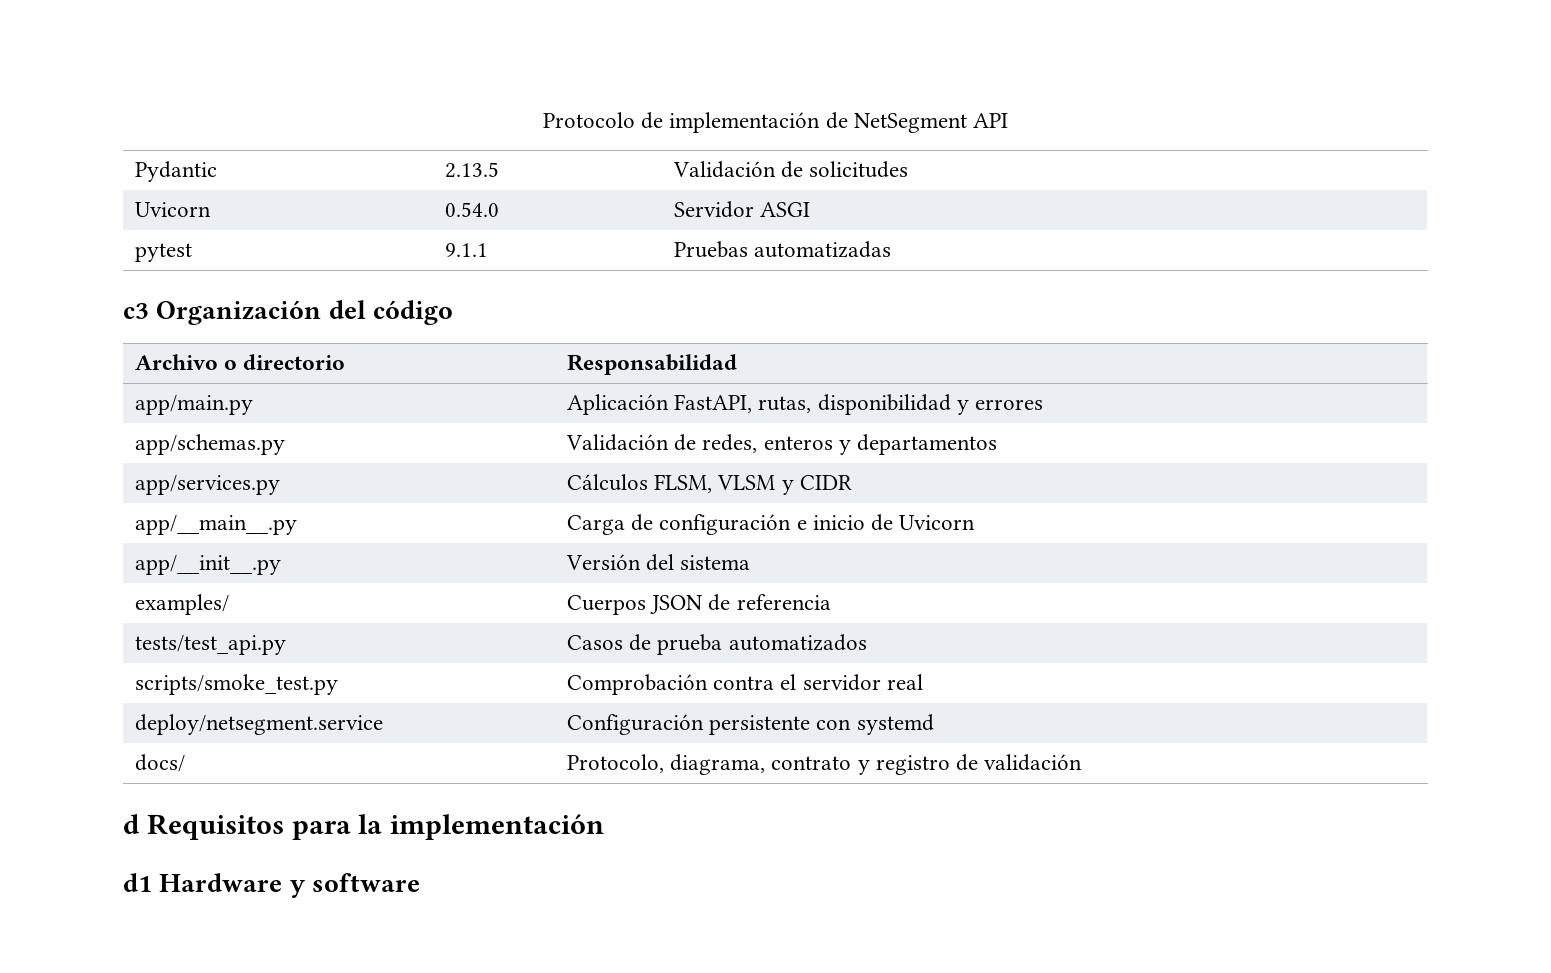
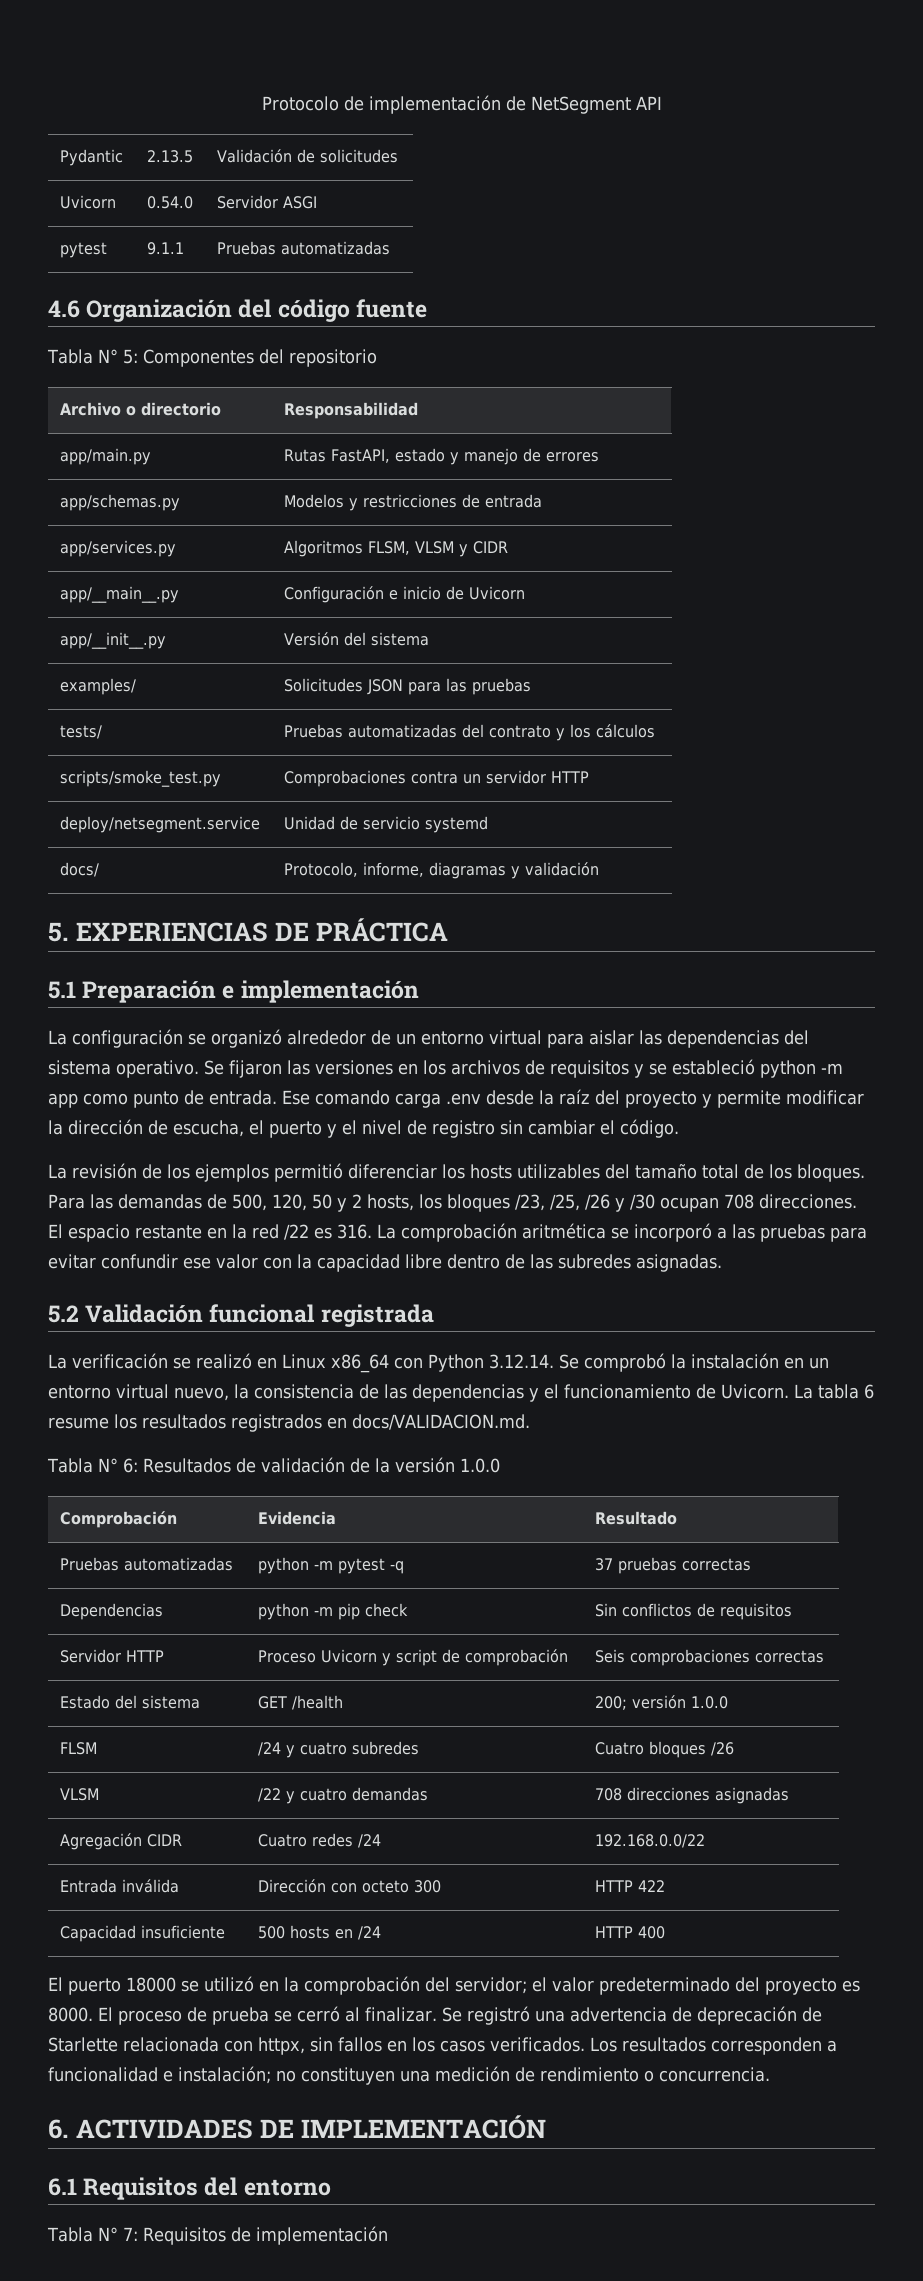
[123,303,149,319] c3 -> [48,300,80,318] 4.6
(453, 312) none -> [355,299,427,318] [47,349,377,367] fuente // Tabla N° 5: Componentes del repositorio
[566,394,1043,415] [134,434,285,455] [565,434,997,455] Aplicación FastAPI, rutas, disponibilidad y errores // app/schemas.py | Validación de redes, enteros y departamentos -> [283,448,599,465] [59,494,180,511] [283,494,542,511] Rutas FastAPI, estado y manejo de errores // app/schemas.py | Modelos y restricciones de entrada
[566,474,648,491] Cálculos -> [283,540,363,557] Algoritmos
[566,514,792,535] Carga de configuración -> [283,586,384,603] Configuración
[566,594,831,615] [134,635,286,655] [566,634,867,655] [134,674,338,695] [566,674,923,695] [134,714,383,735] [566,714,934,735] [134,754,185,772] [566,754,1083,775] [123,814,605,840] [123,873,420,898] Cuerpos JSON de referencia // tests/test_api.py | Casos de prueba automatizados // scripts/smoke_test.py | Comprobación contra el servidor real // deploy/netsegment.service | Configuración persistente con systemd // docs/ | Protocolo, diagrama, contrato y registro de validación // d Requisitos para la implementación // d1 Hardware y software -> [283,678,531,695] [59,725,102,739] [283,724,655,741] [59,770,221,787] [283,770,589,787] [59,816,260,833] [283,816,488,833] [59,862,99,877] [283,862,599,879] [48,918,448,942] [48,980,419,1003] [48,1029,809,1048] [48,1059,843,1078] [48,1089,864,1108] [48,1119,679,1138] [48,1163,865,1182] [48,1194,857,1212] [48,1223,867,1242] [48,1254,722,1272] [48,1304,434,1327] [48,1353,829,1373] [48,1384,874,1402] [48,1414,530,1432] [47,1457,500,1473] [59,1511,177,1528] [257,1511,336,1525] [594,1511,677,1525] [59,1557,233,1571] [257,1557,404,1574] [594,1557,751,1574] [59,1603,163,1620] [257,1603,408,1620] [594,1603,792,1620] [59,1649,164,1663] [257,1649,568,1666] [594,1649,824,1666] [59,1695,200,1709] [257,1695,343,1710] [594,1695,728,1710] [59,1742,97,1755] [257,1741,419,1758] [594,1741,734,1758] [59,1788,99,1801] [257,1787,428,1804] [594,1787,789,1804] [59,1833,182,1850] [257,1833,381,1848] [594,1834,705,1848] [59,1879,179,1893] [257,1879,441,1893] [594,1880,665,1892] [59,1925,225,1942] [257,1925,381,1940] [594,1926,665,1939] [48,1976,860,1995] [48,2006,822,2025] [48,2037,837,2055] [48,2066,770,2085] [48,2115,546,2139] [48,2177,331,2200] [47,2226,388,2245] Solicitudes JSON para las pruebas // tests/ | Pruebas automatizadas del contrato y los cálculos // scripts/smoke_test.py | Comprobaciones contra un servidor HTTP // deploy/netsegment.service | Unidad de servicio systemd // docs/ | Protocolo, informe, diagramas y validación // 5. EXPERIENCIAS DE PRÁCTICA // 5.1 Preparación e implementación // La configuración se organizó alrededor de un entorno virtual para aislar las dependencias del sistema operativo. Se fijaron las versiones en los archivos de requisitos y se estableció python -m app como punto de entrada. Ese comando carga .env desde la raíz del proyecto y permite modificar la dirección de escucha, el puerto y el nivel de registro sin cambiar el código. // La revisión de los ejemplos permitió diferenciar los hosts utilizables del tamaño total de los bloques. Para las demandas de 500, 120, 50 y 2 hosts, los bloques /23, /25, /26 y /30 ocupan 708 direcciones. El espacio restante en la red /22 es 316. La comprobación aritmética se incorporó a las pruebas para evitar confundir ese valor con la capacidad libre dentro de las subredes asignadas. // 5.2 Validación funcional registrada // La verificación se realizó en Linux x86_64 con Python 3.12.14. Se comprobó la instalación en un entorno virtual nuevo, la consistencia de las dependencias y el funcionamiento de Uvicorn. La tabla 6 resume los resultados registrados en docs/VALIDACION.md. // Tabla N° 6: Resultados de validación de la versión 1.0.0 // Comprobación | Evidencia | Resultado // Pruebas automatizadas | python -m pytest -q | 37 pruebas correctas // Dependencias | python -m pip check | Sin conflictos de requisitos // Servidor HTTP | Proceso Uvicorn y script de comprobación | Seis comprobaciones correctas // Estado del sistema | GET /health | 200; versión 1.0.0 // FLSM | /24 y cuatro subredes | Cuatro bloques /26 // VLSM | /22 y cuatro demandas | 708 direcciones asignadas // Agregación CIDR | Cuatro redes /24 | 192.168.0.0/22 // Entrada inválida | Dirección con octeto 300 | HTTP 422 // Capacidad insuficiente | 500 hosts en /24 | HTTP 400 // El puerto 18000 se utilizó en la comprobación del servidor; el valor predeterminado del proyecto es 8000. El proceso de prueba se cerró al finalizar. Se registró una advertencia de deprecación de Starlette relacionada con httpx, sin fallos en los casos verificados. Los resultados corresponden a funcionalidad e instalación; no constituyen una medición de rendimiento o concurrencia. // 6. ACTIVIDADES DE IMPLEMENTACIÓN // 6.1 Requisitos del entorno // Tabla N° 7: Requisitos de implementación

